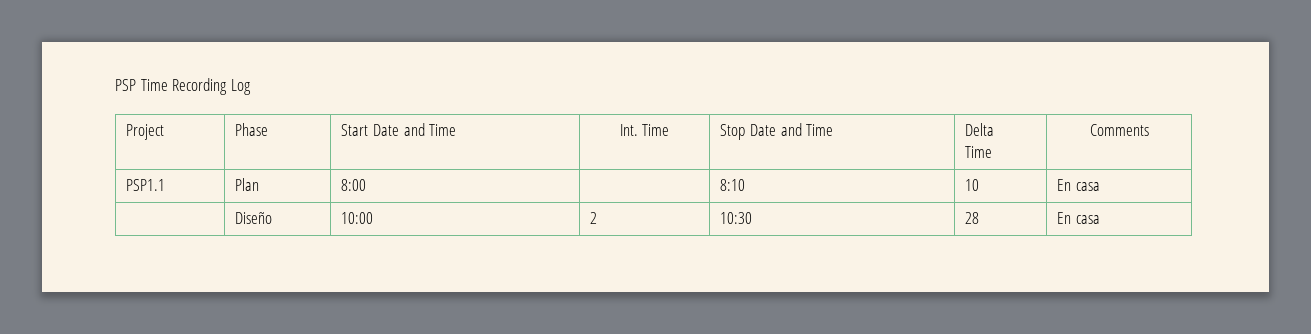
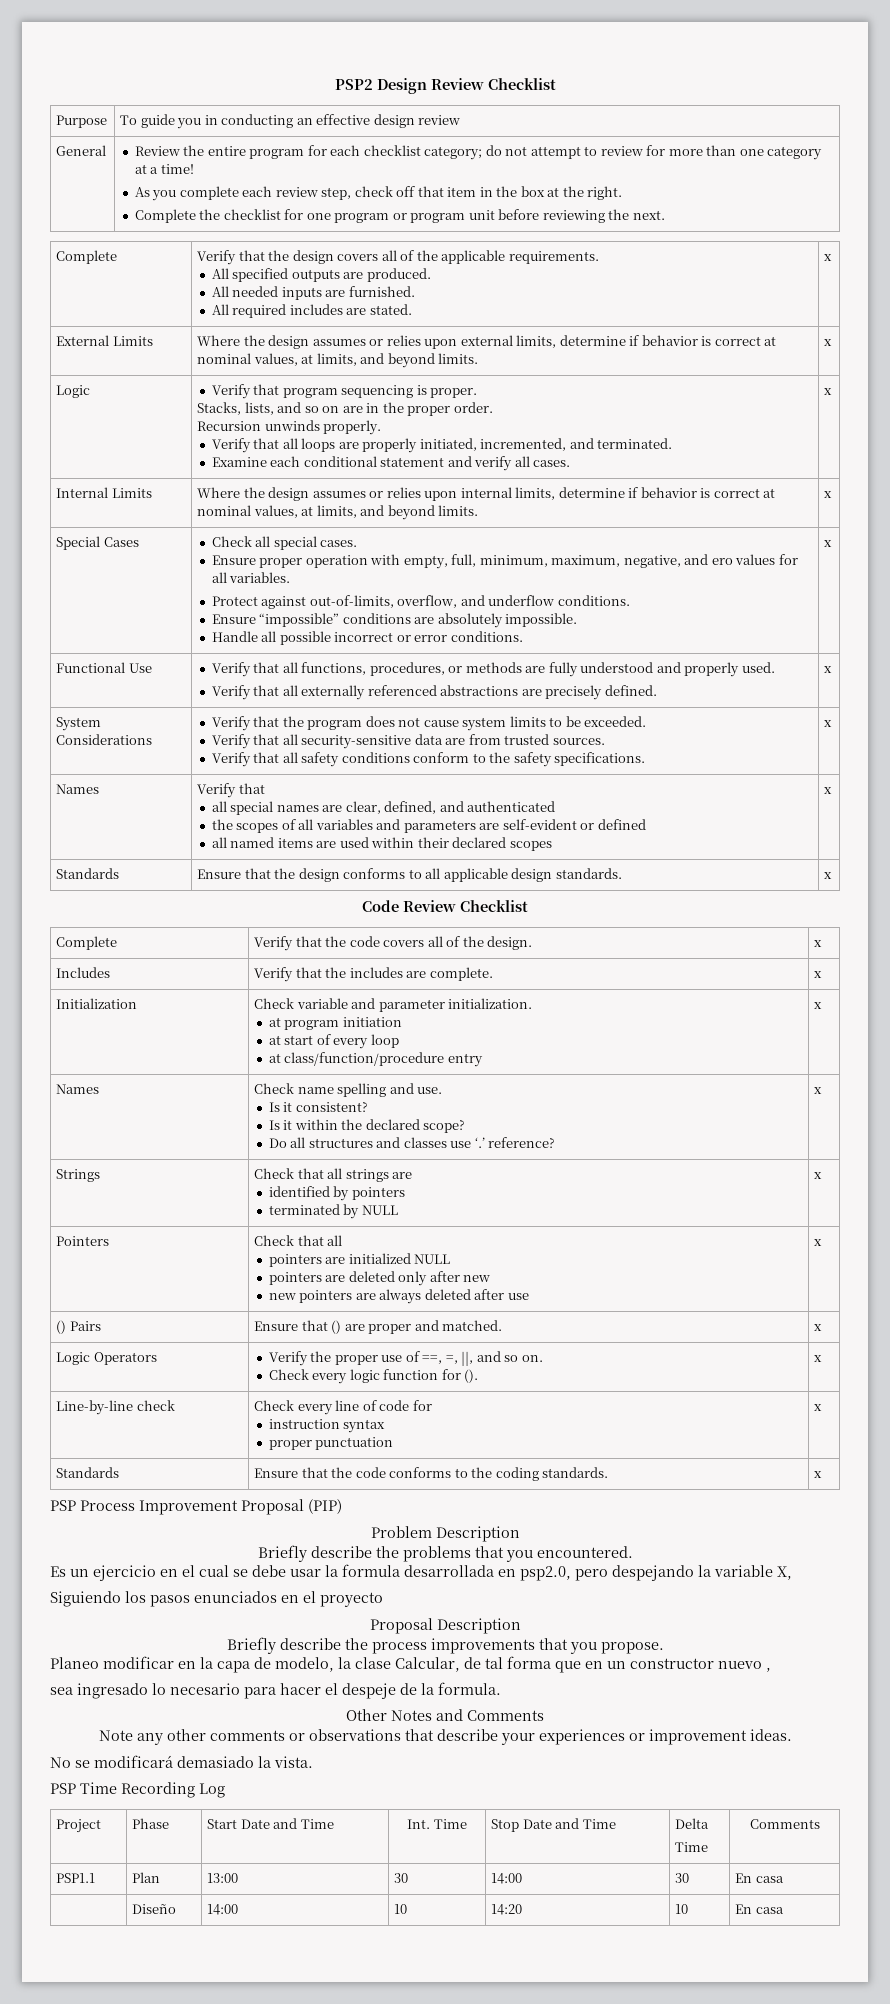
(115, 85) none -> [334,78,556,94] [56,115,108,128] [120,114,461,129] [56,145,107,156] [134,145,823,160] [134,164,194,174] [134,186,623,201] [134,209,665,223] [56,250,118,264] [197,250,599,265] [211,268,431,282] [211,286,415,300] [211,304,412,318] [824,254,833,261] [56,335,153,346] [197,335,777,349] [197,353,479,368] [824,339,833,346] [56,385,91,398] [211,384,478,399] [197,402,493,416] [197,420,382,435] [211,438,673,453] [211,456,571,471] [824,388,833,395] [56,487,152,498] [197,487,776,501] [197,505,479,520] [824,491,833,498] [56,536,139,550] [211,536,358,550] [211,554,798,569] [211,572,291,583] [211,595,630,609] [211,613,578,628] [211,631,523,645] [824,540,833,547] [56,662,152,673] [211,662,775,677] [211,685,657,700] [824,666,833,673] [56,717,102,731] [56,734,153,745] [211,716,647,731] [211,734,605,749] [211,752,646,767] [824,720,833,727] [56,784,100,794] [197,783,265,798] [211,801,556,815] [211,819,646,833] [211,837,552,851] [824,787,833,794] [56,868,120,879] [197,868,622,882] [824,872,833,879] [362,900,528,912] [56,936,118,950] [254,936,533,951] [814,940,823,947] [56,967,111,978] [254,967,493,982] [814,971,823,978] [56,998,138,1009] [254,998,533,1012] [268,1017,402,1030] [268,1034,399,1049] [268,1052,483,1067] [814,1002,823,1009] [56,1084,100,1094] [254,1083,443,1097] [268,1102,368,1112] [268,1119,466,1133] [268,1137,556,1148] [814,1087,823,1094] [56,1169,101,1182] [254,1168,413,1182] [268,1186,405,1201] [268,1204,398,1219] [814,1172,823,1179] [56,1236,110,1246] [254,1235,343,1246] [268,1253,451,1267] [268,1271,491,1286] [268,1289,529,1304] [814,1239,823,1246] [56,1320,101,1334] [254,1320,503,1334] [814,1324,823,1331] [56,1352,157,1365] [268,1351,543,1366] [268,1369,479,1384] [814,1355,823,1362] [56,1400,175,1415] [254,1400,432,1415] [268,1419,386,1433] [268,1437,394,1450] [814,1404,823,1411] [56,1467,120,1478] [254,1467,609,1481] [814,1471,823,1478] [50,1499,342,1515] [370,1526,520,1542] [257,1545,633,1562] [50,1564,792,1581] [50,1591,383,1607] [369,1618,521,1634] [226,1637,664,1654] [50,1656,771,1673] [50,1682,501,1699] [346,1709,544,1721] [98,1729,792,1745] [50,1755,313,1768] PSP2 Design Review Checklist // Purpose | To guide you in conducting an effective design review // General | Review the entire program for each checklist category; do not attempt to review for more than one category at a time! // As you complete each review step, check off that item in the box at the right. // Complete the checklist for one program or program unit before reviewing the next. // Complete | Verify that the design covers all of the applicable requirements. // All specified outputs are produced. // All needed inputs are furnished. // All required includes are stated. | x // External Limits | Where the design assumes or relies upon external limits, determine if behavior is correct at nominal values, at limits, and beyond limits. | x // Logic | Verify that program sequencing is proper. // Stacks, lists, and so on are in the proper order. // Recursion unwinds properly. // Verify that all loops are properly initiated, incremented, and terminated. // Examine each conditional statement and verify all cases. | x // Internal Limits | Where the design assumes or relies upon internal limits, determine if behavior is correct at nominal values, at limits, and beyond limits. | x // Special Cases | Check all special cases. // Ensure proper operation with empty, full, minimum, maximum, negative, and ero values for all variables. // Protect against out-of-limits, overflow, and underflow conditions. // Ensure “impossible” conditions are absolutely impossible. // Handle all possible incorrect or error conditions. | x // Functional Use | Verify that all functions, procedures, or methods are fully understood and properly used. // Verify that all externally referenced abstractions are precisely defined. | x // System Considerations | Verify that the program does not cause system limits to be exceeded. // Verify that all security-sensitive data are from trusted sources. // Verify that all safety conditions conform to the safety specifications. | x // Names | Verify that // all special names are clear, defined, and authenticated // the scopes of all variables and parameters are self-evident or defined // all named items are used within their declared scopes | x // Standards | Ensure that the design conforms to all applicable design standards. | x // Code Review Checklist // Complete | Verify that the code covers all of the design. | x // Includes | Verify that the includes are complete. | x // Initialization | Check variable and parameter initialization. // at program initiation // at start of every loop // at class/function/procedure entry | x // Names | Check name spelling and use. // Is it consistent? // Is it within the declared scope? // Do all structures and classes use ‘.’ reference? | x // Strings | Check that all strings are // identified by pointers // terminated by NULL | x // Pointers | Check that all // pointers are initialized NULL // pointers are deleted only after new // new pointers are always deleted after use | x // () Pairs | Ensure that () are proper and matched. | x // Logic Operators | Verify the proper use of ==, =, ||, and so on. // Check every logic function for (). | x // Line-by-line check | Check every line of code for // instruction syntax // proper punctuation | x // Standards | Ensure that the code conforms to the coding standards. | x // PSP Process Improvement Proposal (PIP) // Problem Description // Briefly describe the problems that you encountered. // Es un ejercicio en el cual se debe usar la formula desarrollada en psp2.0, pero despejando la variable X, // Siguiendo los pasos enunciados en el proyecto // Proposal Description // Briefly describe the process improvements that you propose. // Planeo modificar en la capa de modelo, la clase Calcular, de tal forma que en un constructor nuevo , // sea ingresado lo necesario para hacer el despeje de la formula. // Other Notes and Comments // Note any other comments or observations that describe your experiences or improvement ideas. // No se modificará demasiado la vista. //
[341,179,367,191] [720,179,746,191] [965,179,980,191] 8:00 | | 8:10 | 10 -> [207,1873,239,1883] [394,1873,409,1883] [491,1873,523,1884] [675,1873,690,1883] 13:00 | 30 | 14:00 | 30
[341,212,374,224] [590,212,598,224] [720,212,753,224] [965,212,980,224] 10:00 | 2 | 10:30 | 28 -> [207,1904,239,1915] [394,1904,408,1914] [491,1904,523,1915] [675,1904,689,1914] 14:00 | 10 | 14:20 | 10

